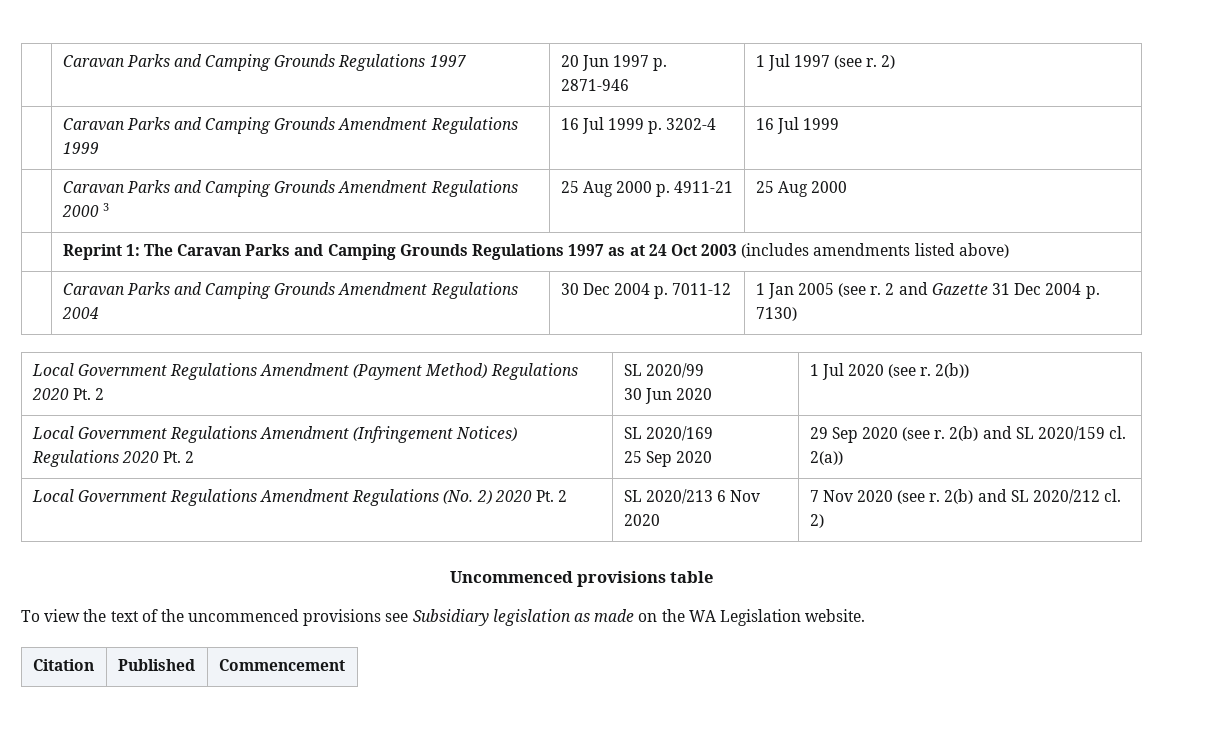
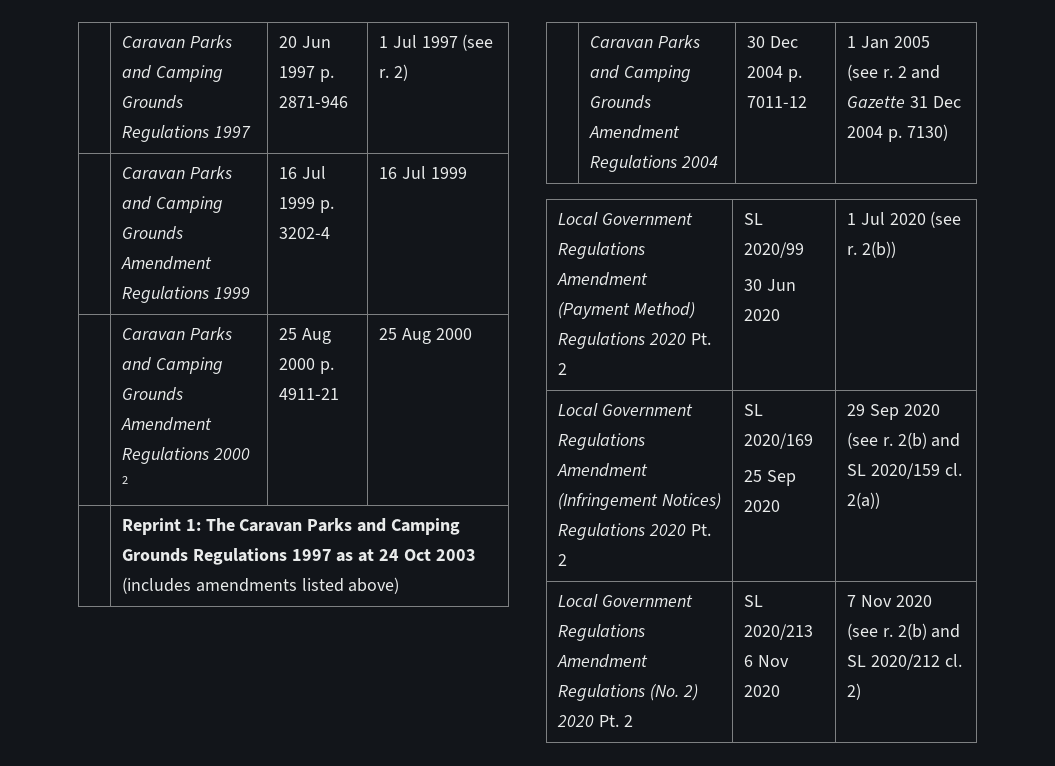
[102,203,109,211] 3 -> [121,476,128,484] 2
[449,571,714,587] [21,609,866,626] [32,659,94,671] [117,659,195,671] [218,659,345,671] // Uncommenced provisions table // To view the text of the uncommenced provisions see Subsidiary legislation as made on the WA Legislation website. // Citation | Published | Commencement -> (861, 691) none

